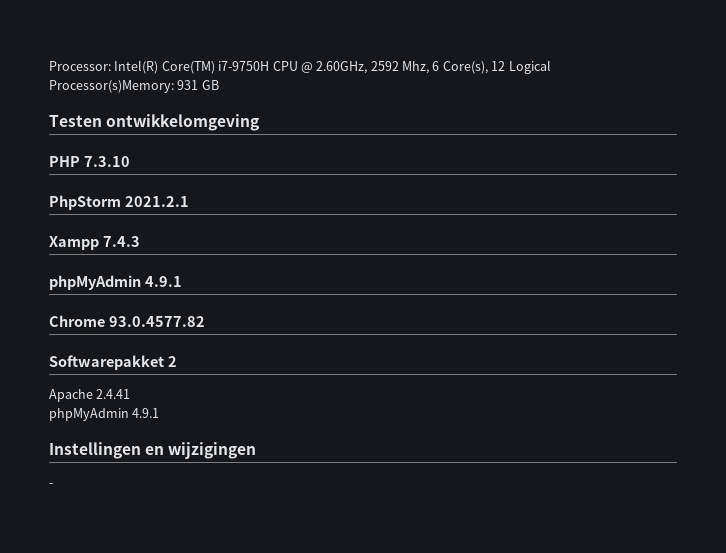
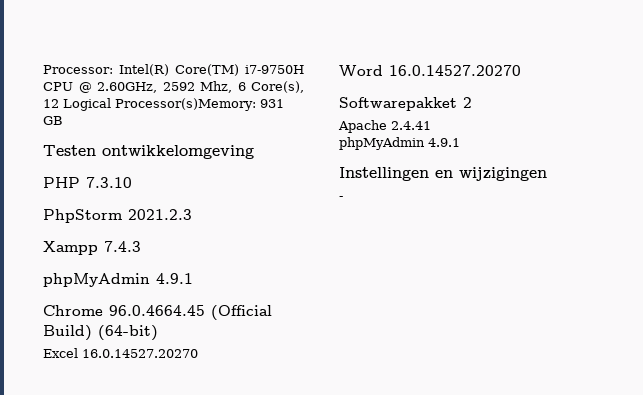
[124,196,189,207] 2021.2.1 -> [128,209,192,220] 2021.2.3
[108,316,205,327] 93.0.4577.82 -> [109,305,272,320] [43,325,158,341] [43,348,198,358] [339,65,521,77] 96.0.4664.45 (Official Build) (64-bit) // Excel 16.0.14527.20270 // Word 16.0.14527.20270

